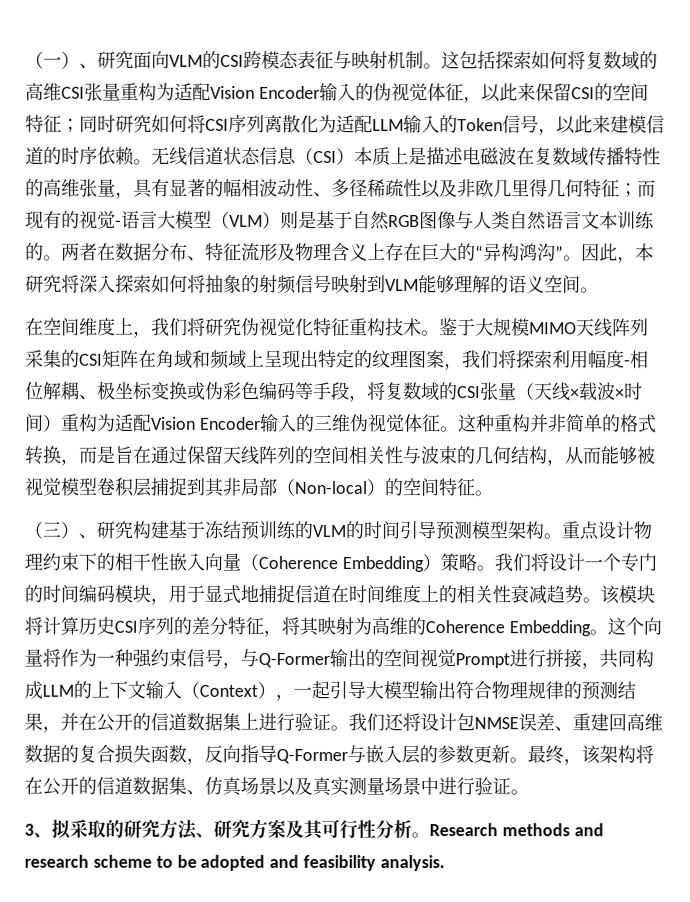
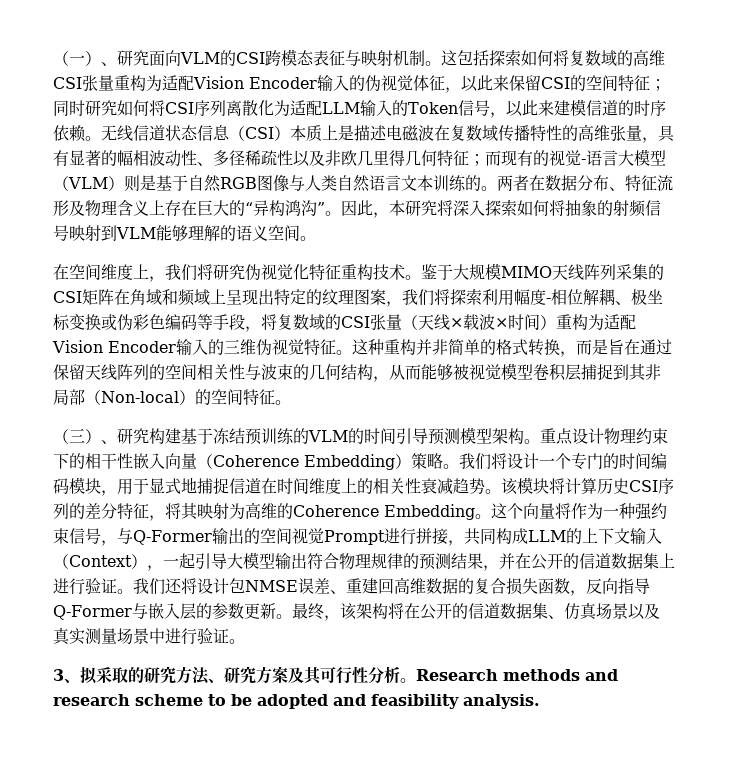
[403,414,423,433] 体 -> [304,339,320,356] 特

